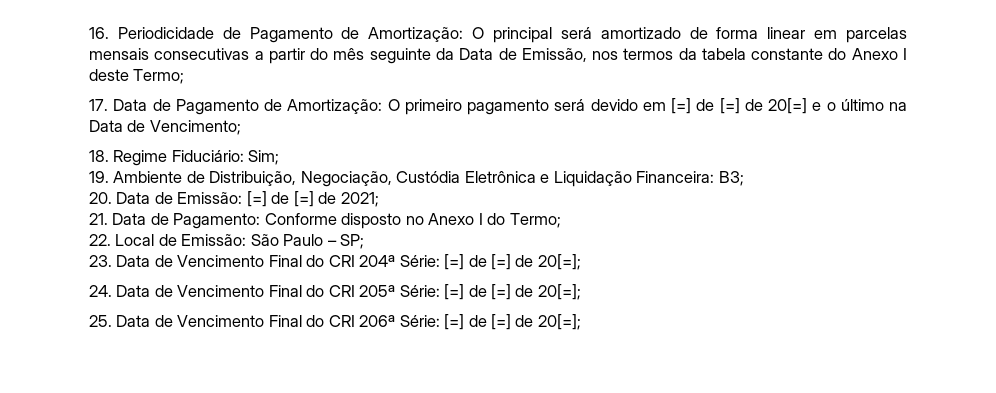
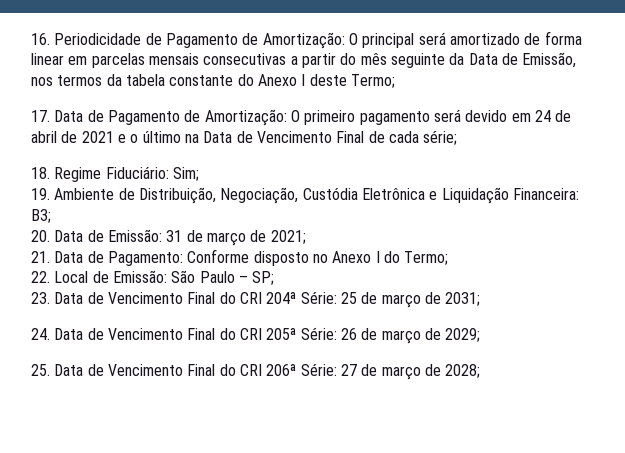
[671,98,807,114] [=] de [=] de 20[=] -> [534,110,572,122] [31,131,114,143] 24 de abril de 2021
[149,120,241,135] Vencimento; -> [256,130,458,145] Vencimento Final de cada série;
[246,191,314,207] [=] de [=] -> [166,230,246,246] 31 de março
[444,254,581,270] [=] de [=] de 20[=]; -> [340,292,481,308] 25 de março de 2031;
[444,284,581,300] [=] de [=] de 20[=]; -> [340,328,481,344] 26 de março de 2029;
[444,314,581,330] [=] de [=] de 20[=]; -> [340,364,481,380] 27 de março de 2028;

